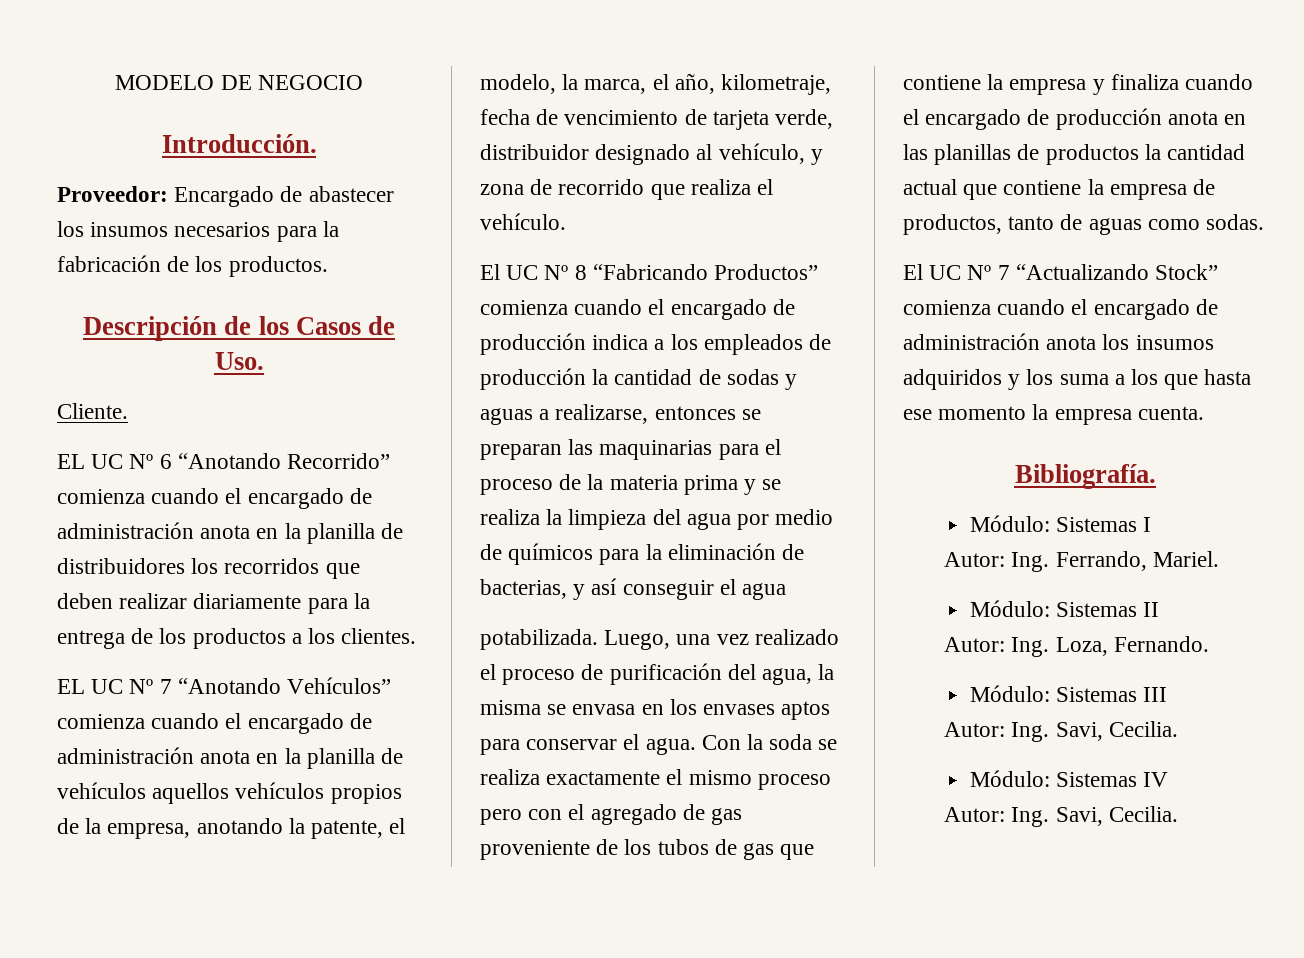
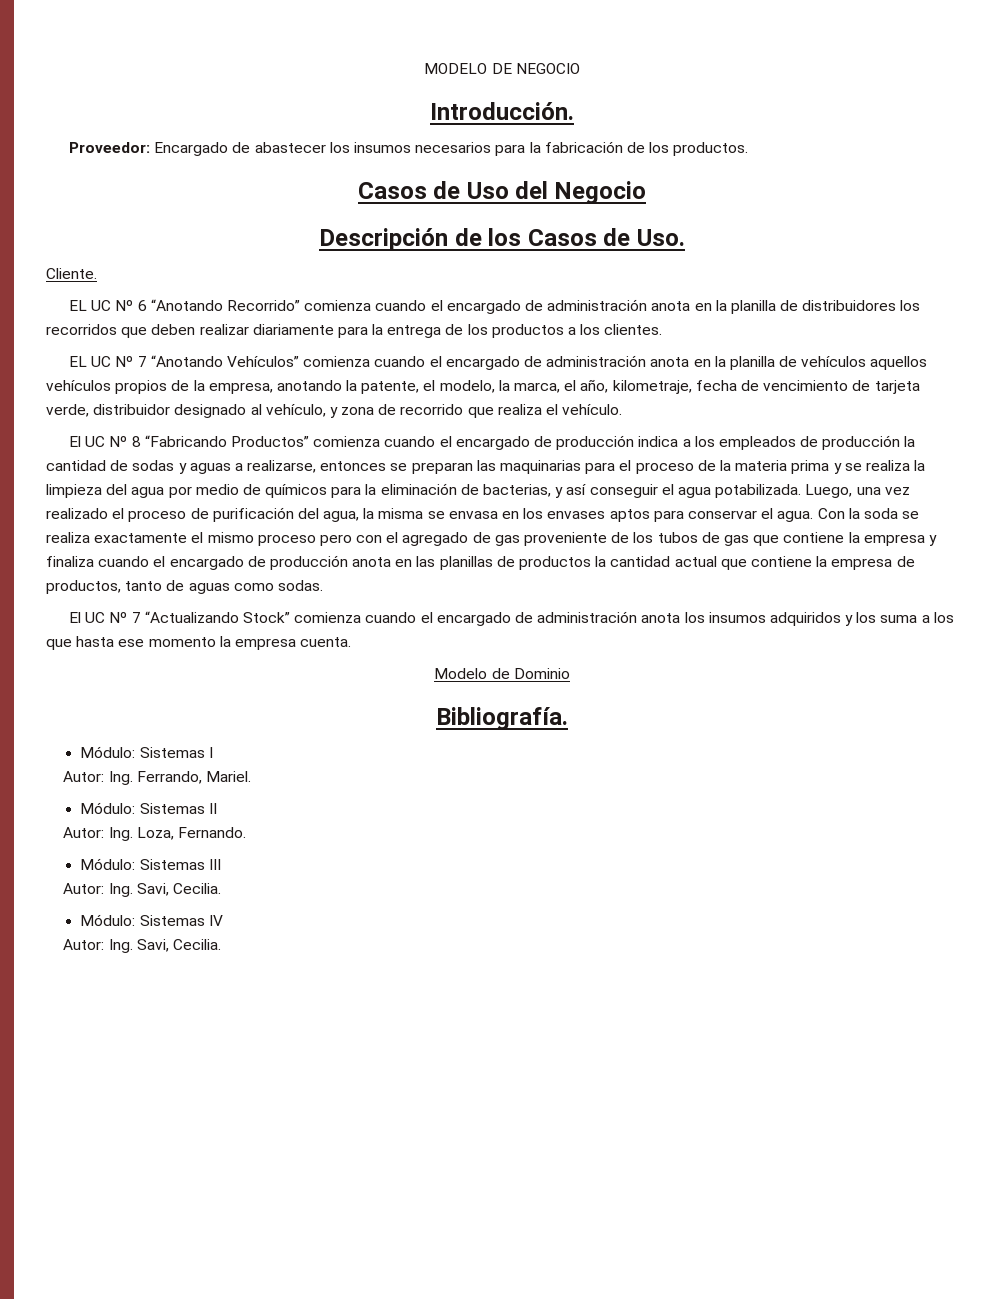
(328, 266) none -> [357,181,647,204] // Casos de Uso del Negocio
(787, 591) // -> (711, 492) none
(1204, 413) none -> [434,668,570,679] // Modelo de Dominio

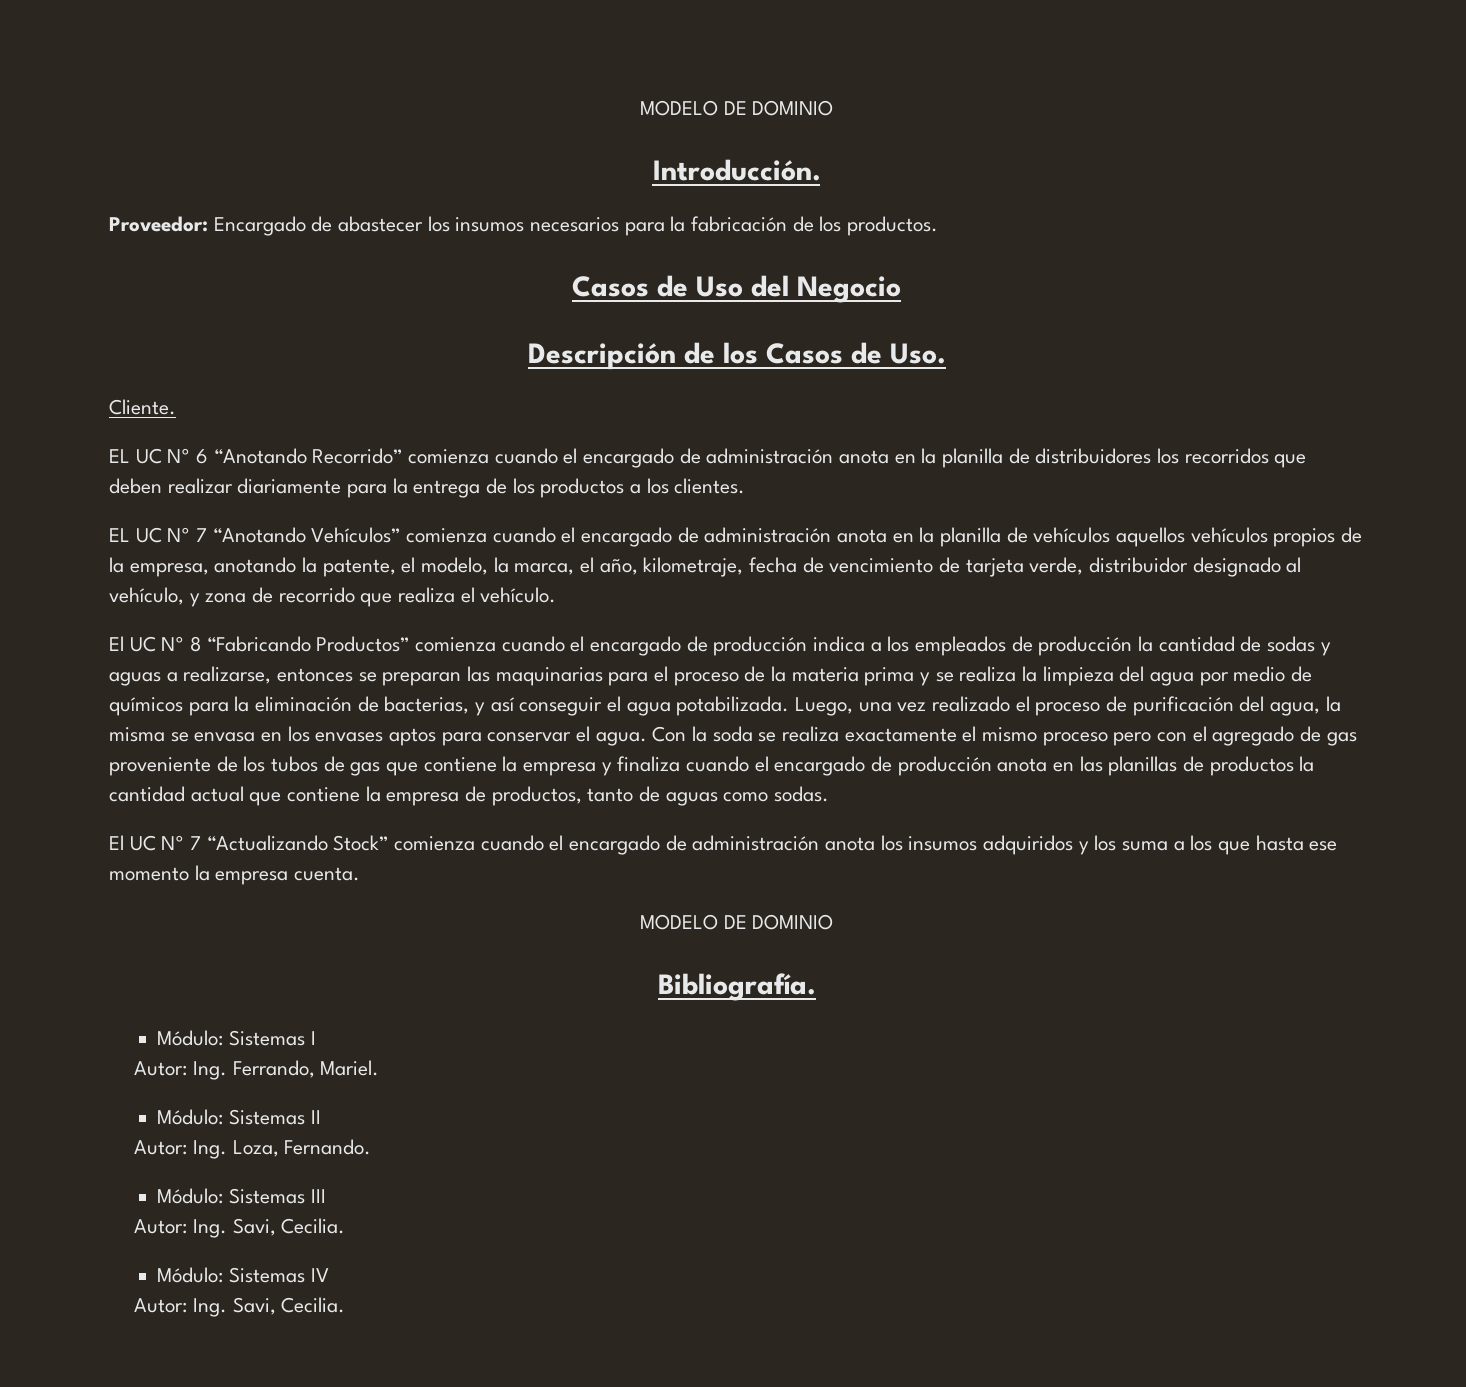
[424,63,580,74] MODELO DE NEGOCIO -> [639,100,834,116] MODELO DE DOMINIO
[434,668,570,679] Modelo de Dominio -> [639,914,834,930] MODELO DE DOMINIO

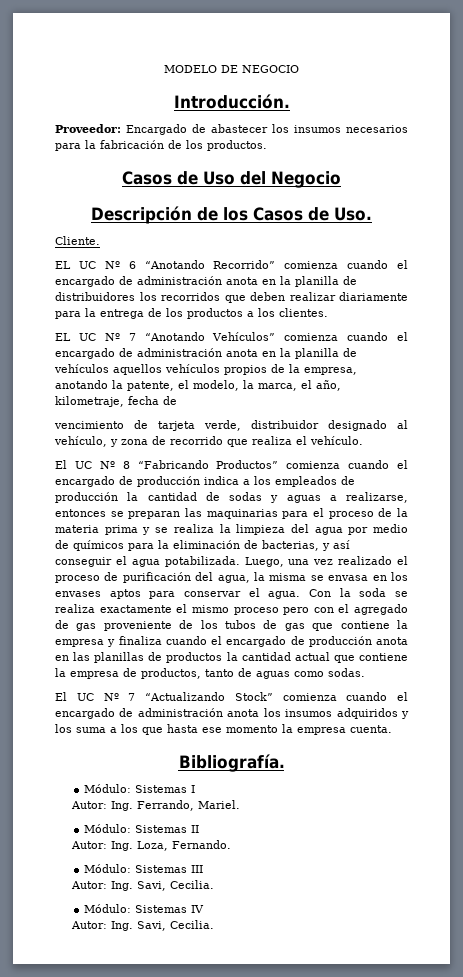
[639,100,834,116] MODELO DE DOMINIO -> [164,65,299,73] MODELO DE NEGOCIO
(824, 565) none -> (177, 400) //
[639,914,834,930] // MODELO DE DOMINIO -> (392, 729) none

